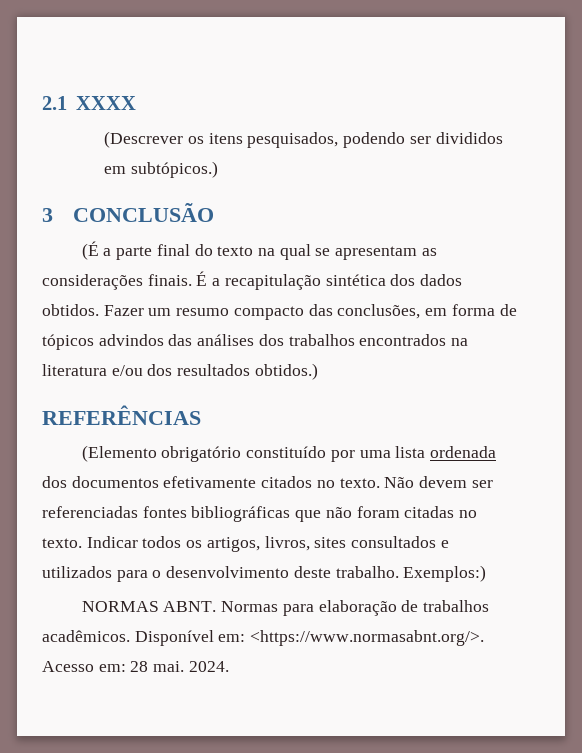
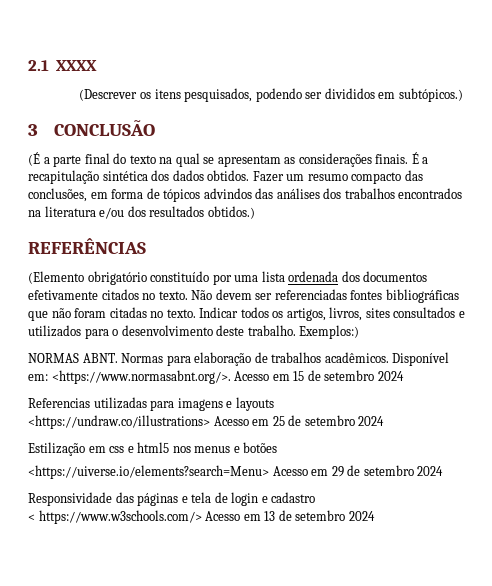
[98,661,229,672] em: 28 mai. 2024. -> [272,370,404,381] [28,397,274,411] [28,415,385,429] [28,442,278,456] [28,465,444,479] [28,492,316,506] [28,510,375,524] em 15 de setembro 2024 // Referencias utilizadas para imagens e layouts // <https://undraw.co/illustrations> Acesso em 25 de setembro 2024 // Estilização em css e html5 nos menus e botões // <https://uiverse.io/elements?search=Menu> Acesso em 29 de setembro 2024 // Responsividade das páginas e tela de login e cadastro // < https://www.w3schools.com/> Acesso em 13 de setembro 2024

